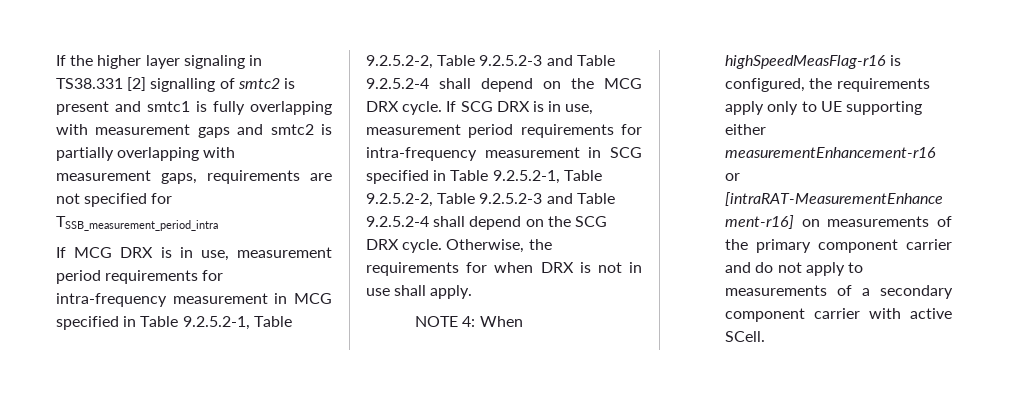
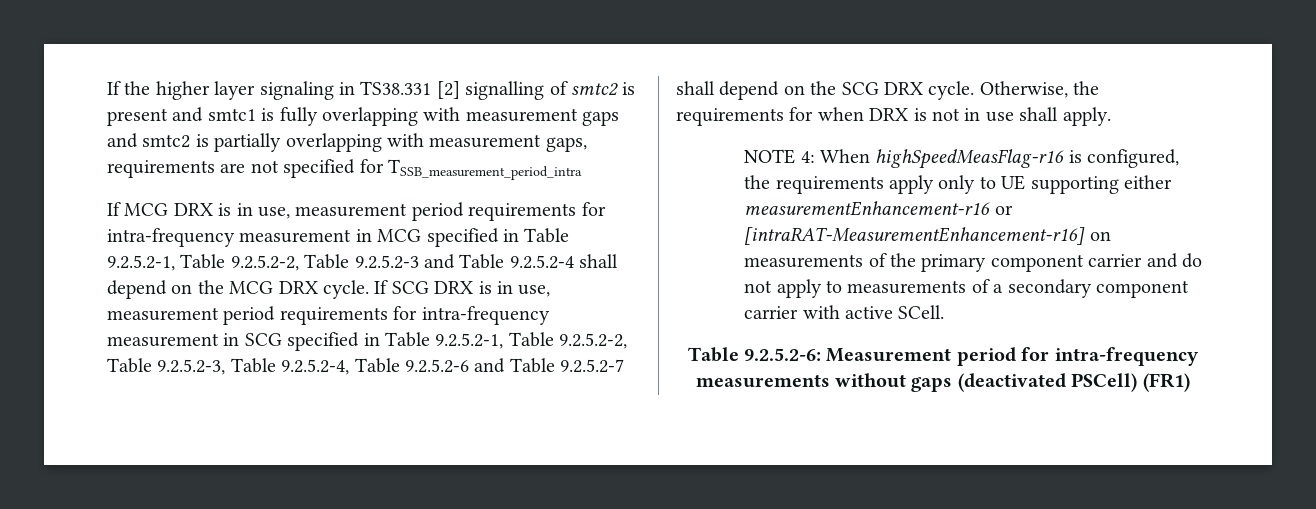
[479,193,615,204] [366,216,429,227] 9.2.5.2-3 and Table 9.2.5.2-4 -> [157,358,625,375] 9.2.5.2-3, Table 9.2.5.2-4, Table 9.2.5.2-6 and Table 9.2.5.2-7
(766, 336) none -> [687,347,1199,366] [695,373,1190,392] // Table 9.2.5.2-6: Measurement period for intra-frequency measurements without gaps (deactivated PSCell) (FR1)

